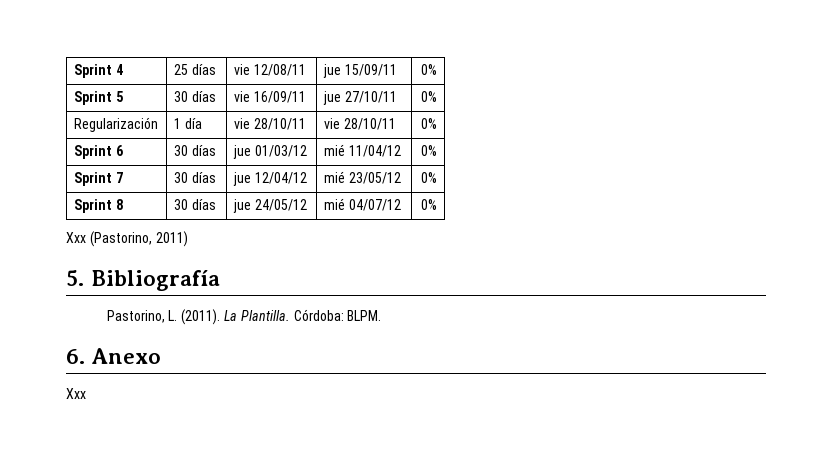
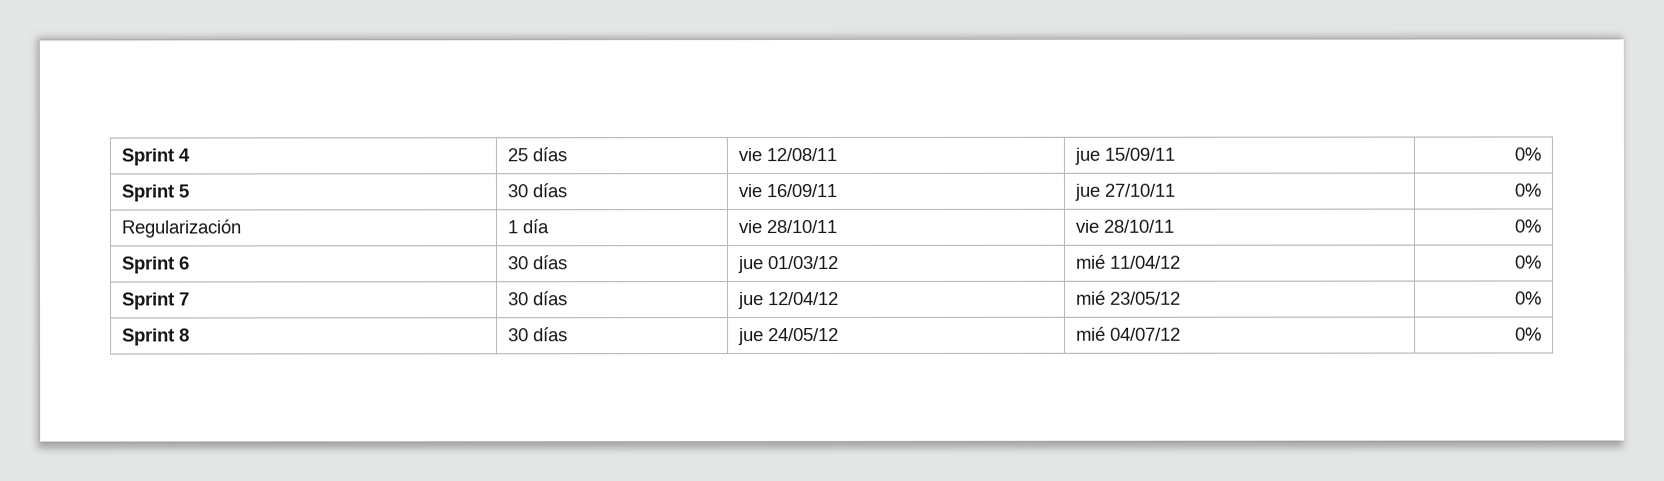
[66,231,188,247] [66,270,220,291] [106,309,382,325] [66,348,161,364] [66,388,86,399] // Xxx (Pastorino, 2011) // 5. Bibliografía // Pastorino, L. (2011). La Plantilla. Córdoba: BLPM. // 6. Anexo // Xxx -> (1542, 334) none

